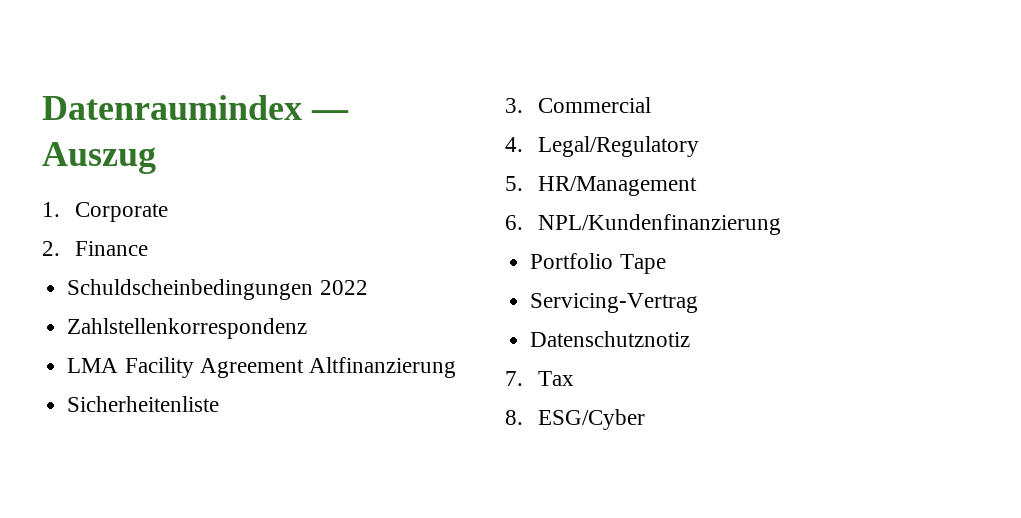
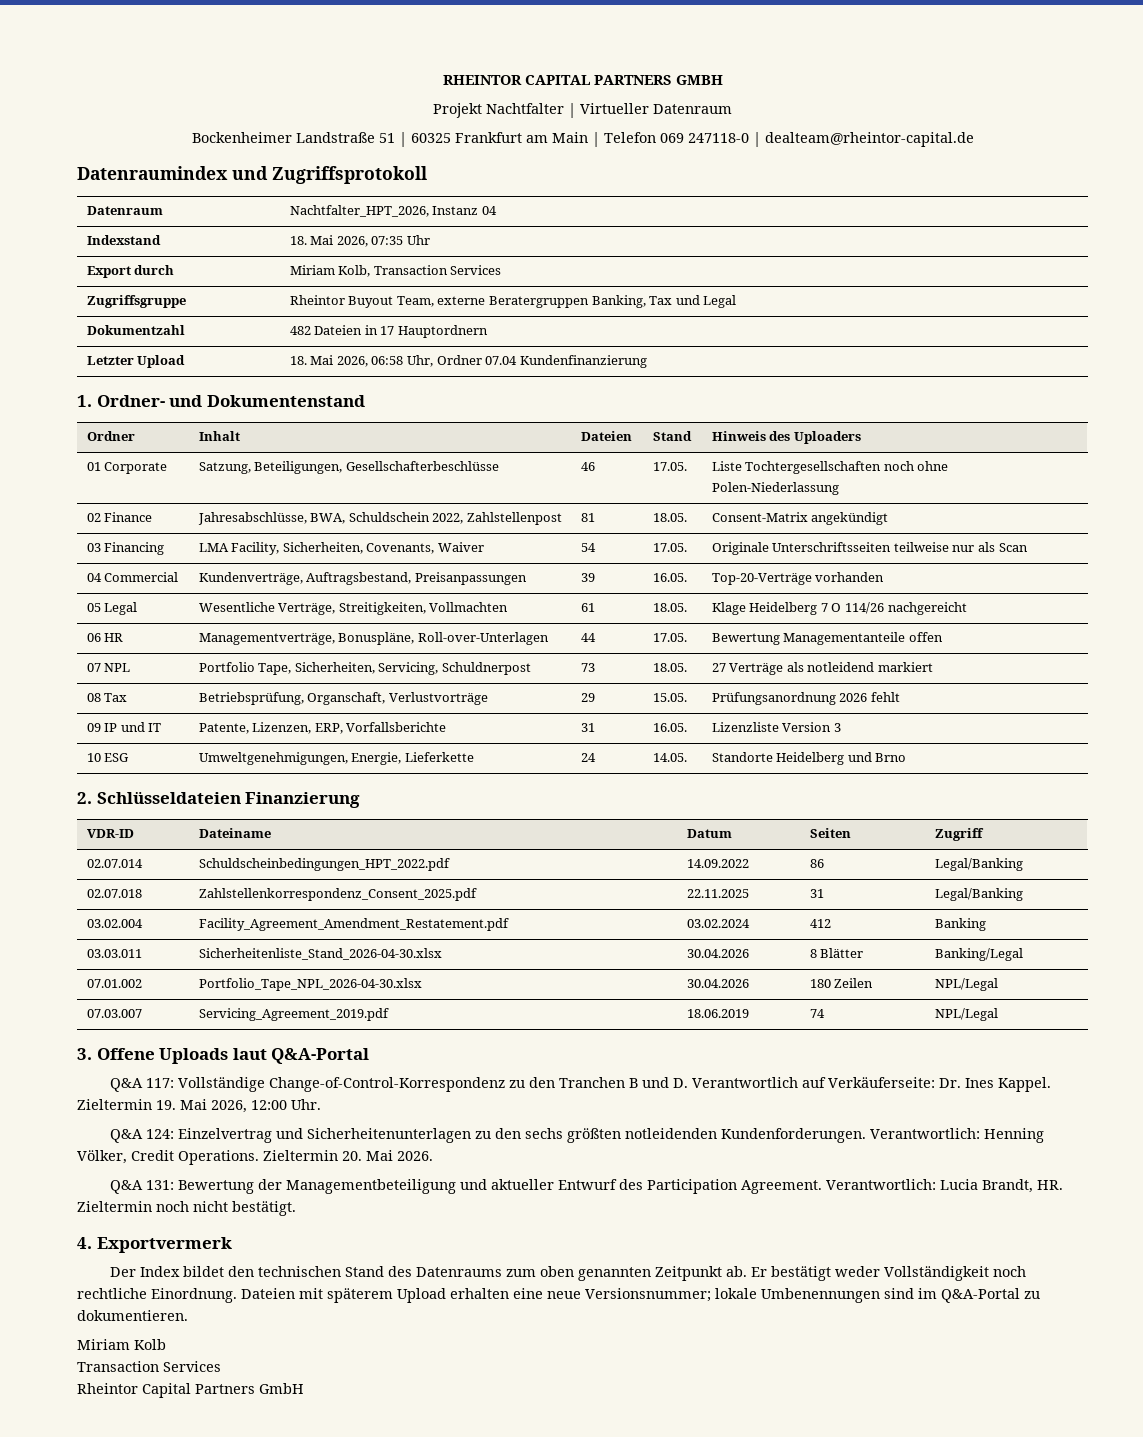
[42,95,349,120] [42,142,156,174] [42,202,169,222] [42,241,149,256] [67,279,368,300] [67,318,308,339] [67,357,456,378] [67,396,220,412] [505,97,652,113] [505,136,700,157] [505,176,698,196] [505,214,782,235] [530,253,666,274] [530,293,699,313] [530,331,691,347] [505,371,575,386] [505,409,646,430] Datenraumindex — Auszug // 1. Corporate // 2. Finance // Schuldscheinbedingungen 2022 // Zahlstellenkorrespondenz // LMA Facility Agreement Altfinanzierung // Sicherheitenliste // 3. Commercial // 4. Legal/Regulatory // 5. HR/Management // 6. NPL/Kundenfinanzierung // Portfolio Tape // Servicing-Vertrag // Datenschutznotiz // 7. Tax // 8. ESG/Cyber -> [442,75,723,85] [433,103,732,118] [191,132,974,147] [77,166,427,184] [86,206,163,215] [289,205,497,217] [86,235,161,245] [289,235,430,247] [86,265,175,278] [289,265,502,277] [86,295,186,308] [289,295,737,308] [86,325,185,335] [289,325,488,338] [86,355,186,368] [289,355,647,368] [77,395,365,407] [86,431,135,441] [198,431,240,441] [580,431,632,441] [652,431,692,441] [711,431,861,444] [86,462,168,474] [198,461,499,474] [580,462,595,471] [652,462,687,471] [711,461,949,474] [711,482,839,495] [86,512,153,522] [197,512,562,525] [580,513,595,522] [652,513,687,522] [711,512,889,525] [86,542,165,555] [198,542,484,555] [580,543,596,552] [652,543,687,552] [711,542,1028,555] [86,572,179,582] [198,572,527,585] [580,573,595,582] [652,573,687,582] [711,572,885,585] [86,602,138,615] [198,602,509,615] [580,603,595,612] [652,603,687,612] [711,602,967,615] [86,633,124,642] [198,632,549,645] [580,633,596,642] [652,633,687,642] [711,632,943,645] [86,663,131,672] [198,662,531,675] [580,663,595,672] [652,663,687,672] [711,662,933,675] [86,693,128,702] [198,692,488,705] [580,693,595,702] [652,693,687,702] [711,692,900,705] [86,722,162,732] [198,722,447,734] [580,723,595,732] [652,723,687,732] [711,722,841,732] [86,753,130,762] [198,752,474,765] [580,753,596,762] [652,753,687,762] [711,752,907,765] [77,791,361,808] [86,829,134,838] [198,828,271,838] [686,829,732,838] [809,828,851,838] [934,828,984,841] [86,859,143,868] [198,858,450,871] [686,859,749,868] [809,859,824,868] [934,858,1023,871] [86,889,142,898] [198,888,477,901] [686,889,749,898] [809,889,824,898] [934,888,1023,901] [86,919,143,928] [198,918,509,931] [686,919,750,928] [809,919,831,928] [934,918,986,931] [86,949,142,958] [198,948,442,960] [686,949,749,958] [809,948,864,958] [934,948,1023,961] [86,979,142,988] [198,978,422,991] [686,979,749,988] [809,978,874,988] [934,978,998,991] [86,1009,142,1018] [198,1008,389,1021] [686,1009,749,1018] [809,1009,825,1018] [934,1008,998,1021] [77,1048,370,1064] [110,1077,1052,1092] [77,1099,321,1113] [110,1128,1045,1143] [77,1150,433,1165] [110,1179,1064,1194] [77,1201,296,1216] [77,1237,232,1253] [110,1266,1027,1281] [77,1288,1040,1303] [77,1310,188,1321] [77,1339,166,1350] [77,1361,221,1372] [77,1383,304,1398] RHEINTOR CAPITAL PARTNERS GMBH // Projekt Nachtfalter | Virtueller Datenraum // Bockenheimer Landstraße 51 | 60325 Frankfurt am Main | Telefon 069 247118-0 | dealteam@rheintor-capital.de // Datenraumindex und Zugriffsprotokoll // Datenraum | Nachtfalter_HPT_2026, Instanz 04 // Indexstand | 18. Mai 2026, 07:35 Uhr // Export durch | Miriam Kolb, Transaction Services // Zugriffsgruppe | Rheintor Buyout Team, externe Beratergruppen Banking, Tax und Legal // Dokumentzahl | 482 Dateien in 17 Hauptordnern // Letzter Upload | 18. Mai 2026, 06:58 Uhr, Ordner 07.04 Kundenfinanzierung // 1. Ordner- und Dokumentenstand // Ordner | Inhalt | Dateien | Stand | Hinweis des Uploaders // 01 Corporate | Satzung, Beteiligungen, Gesellschafterbeschlüsse | 46 | 17.05. | Liste Tochtergesellschaften noch ohne Polen-Niederlassung // 02 Finance | Jahresabschlüsse, BWA, Schuldschein 2022, Zahlstellenpost | 81 | 18.05. | Consent-Matrix angekündigt // 03 Financing | LMA Facility, Sicherheiten, Covenants, Waiver | 54 | 17.05. | Originale Unterschriftsseiten teilweise nur als Scan // 04 Commercial | Kundenverträge, Auftragsbestand, Preisanpassungen | 39 | 16.05. | Top-20-Verträge vorhanden // 05 Legal | Wesentliche Verträge, Streitigkeiten, Vollmachten | 61 | 18.05. | Klage Heidelberg 7 O 114/26 nachgereicht // 06 HR | Managementverträge, Bonuspläne, Roll-over-Unterlagen | 44 | 17.05. | Bewertung Managementanteile offen // 07 NPL | Portfolio Tape, Sicherheiten, Servicing, Schuldnerpost | 73 | 18.05. | 27 Verträge als notleidend markiert // 08 Tax | Betriebsprüfung, Organschaft, Verlustvorträge | 29 | 15.05. | Prüfungsanordnung 2026 fehlt // 09 IP und IT | Patente, Lizenzen, ERP, Vorfallsberichte | 31 | 16.05. | Lizenzliste Version 3 // 10 ESG | Umweltgenehmigungen, Energie, Lieferkette | 24 | 14.05. | Standorte Heidelberg und Brno // 2. Schlüsseldateien Finanzierung // VDR-ID | Dateiname | Datum | Seiten | Zugriff // 02.07.014 | Schuldscheinbedingungen_HPT_2022.pdf | 14.09.2022 | 86 | Legal/Banking // 02.07.018 | Zahlstellenkorrespondenz_Consent_2025.pdf | 22.11.2025 | 31 | Legal/Banking // 03.02.004 | Facility_Agreement_Amendment_Restatement.pdf | 03.02.2024 | 412 | Banking // 03.03.011 | Sicherheitenliste_Stand_2026-04-30.xlsx | 30.04.2026 | 8 Blätter | Banking/Legal // 07.01.002 | Portfolio_Tape_NPL_2026-04-30.xlsx | 30.04.2026 | 180 Zeilen | NPL/Legal // 07.03.007 | Servicing_Agreement_2019.pdf | 18.06.2019 | 74 | NPL/Legal // 3. Offene Uploads laut Q&A-Portal // Q&A 117: Vollständige Change-of-Control-Korrespondenz zu den Tranchen B und D. Verantwortlich auf Verkäuferseite: Dr. Ines Kappel. Zieltermin 19. Mai 2026, 12:00 Uhr. // Q&A 124: Einzelvertrag und Sicherheitenunterlagen zu den sechs größten notleidenden Kundenforderungen. Verantwortlich: Henning Völker, Credit Operations. Zieltermin 20. Mai 2026. // Q&A 131: Bewertung der Managementbeteiligung und aktueller Entwurf des Participation Agreement. Verantwortlich: Lucia Brandt, HR. Zieltermin noch nicht bestätigt. // 4. Exportvermerk // Der Index bildet den technischen Stand des Datenraums zum oben genannten Zeitpunkt ab. Er bestätigt weder Vollständigkeit noch rechtliche Einordnung. Dateien mit späterem Upload erhalten eine neue Versionsnummer; lokale Umbenennungen sind im Q&A-Portal zu dokumentieren. // Miriam Kolb // Transaction Services // Rheintor Capital Partners GmbH

